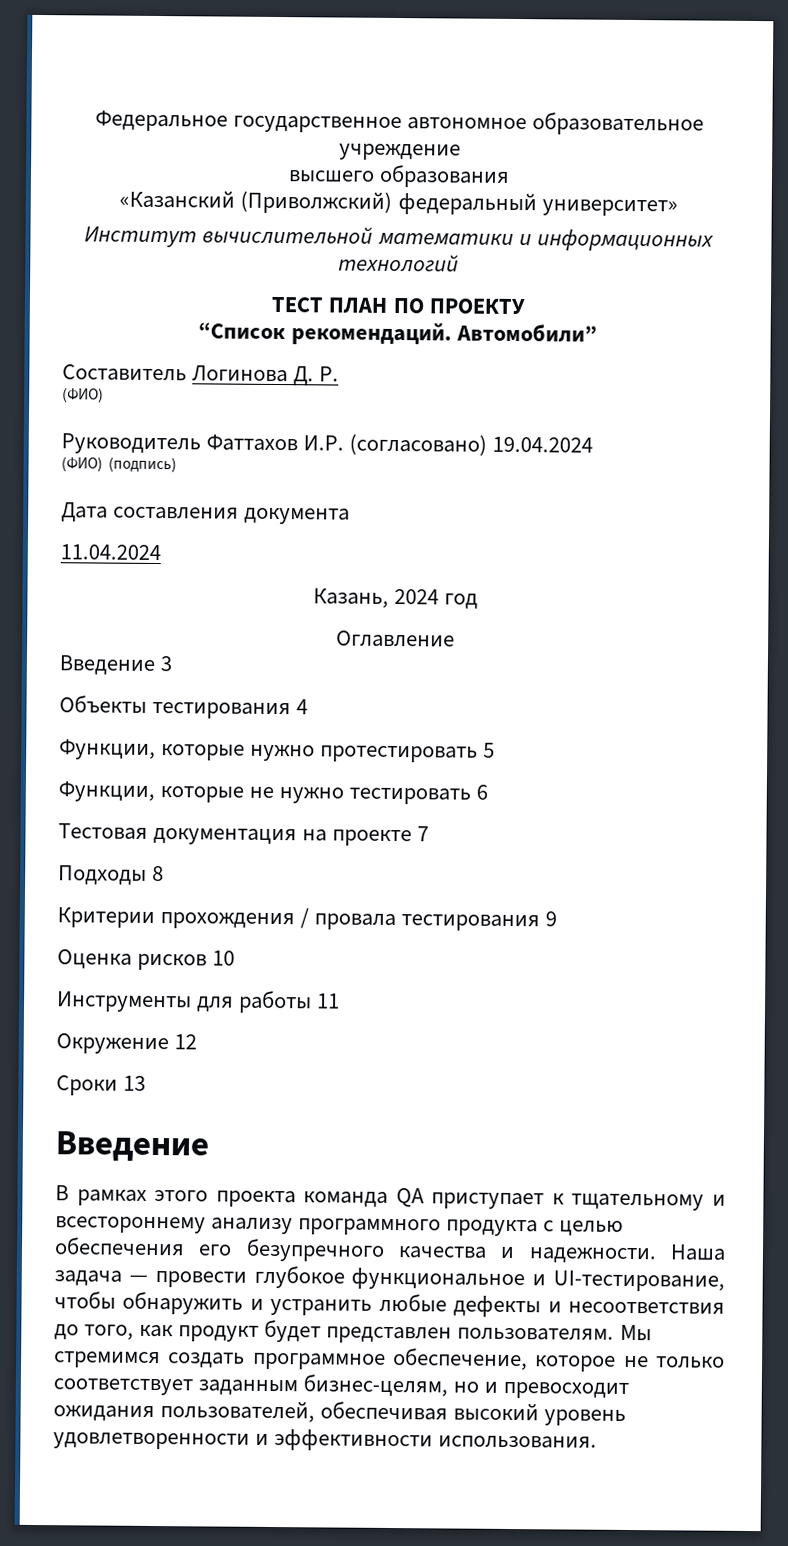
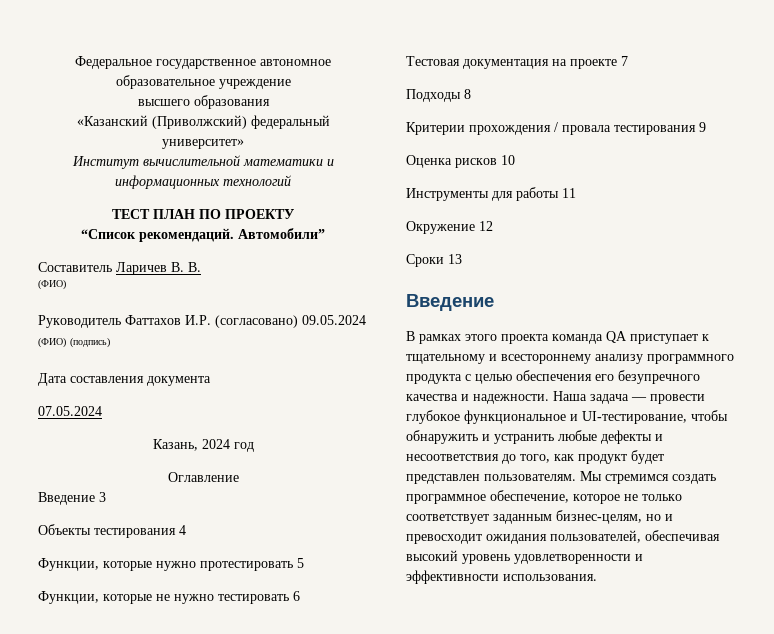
[192,365,340,387] Логинова Д. Р. -> [116,262,201,275] Ларичев В. В.
[492,436,594,453] 19.04.2024 -> [302,315,366,325] 09.05.2024
[60,544,161,561] 11.04.2024 -> [38,406,102,416] 07.05.2024

